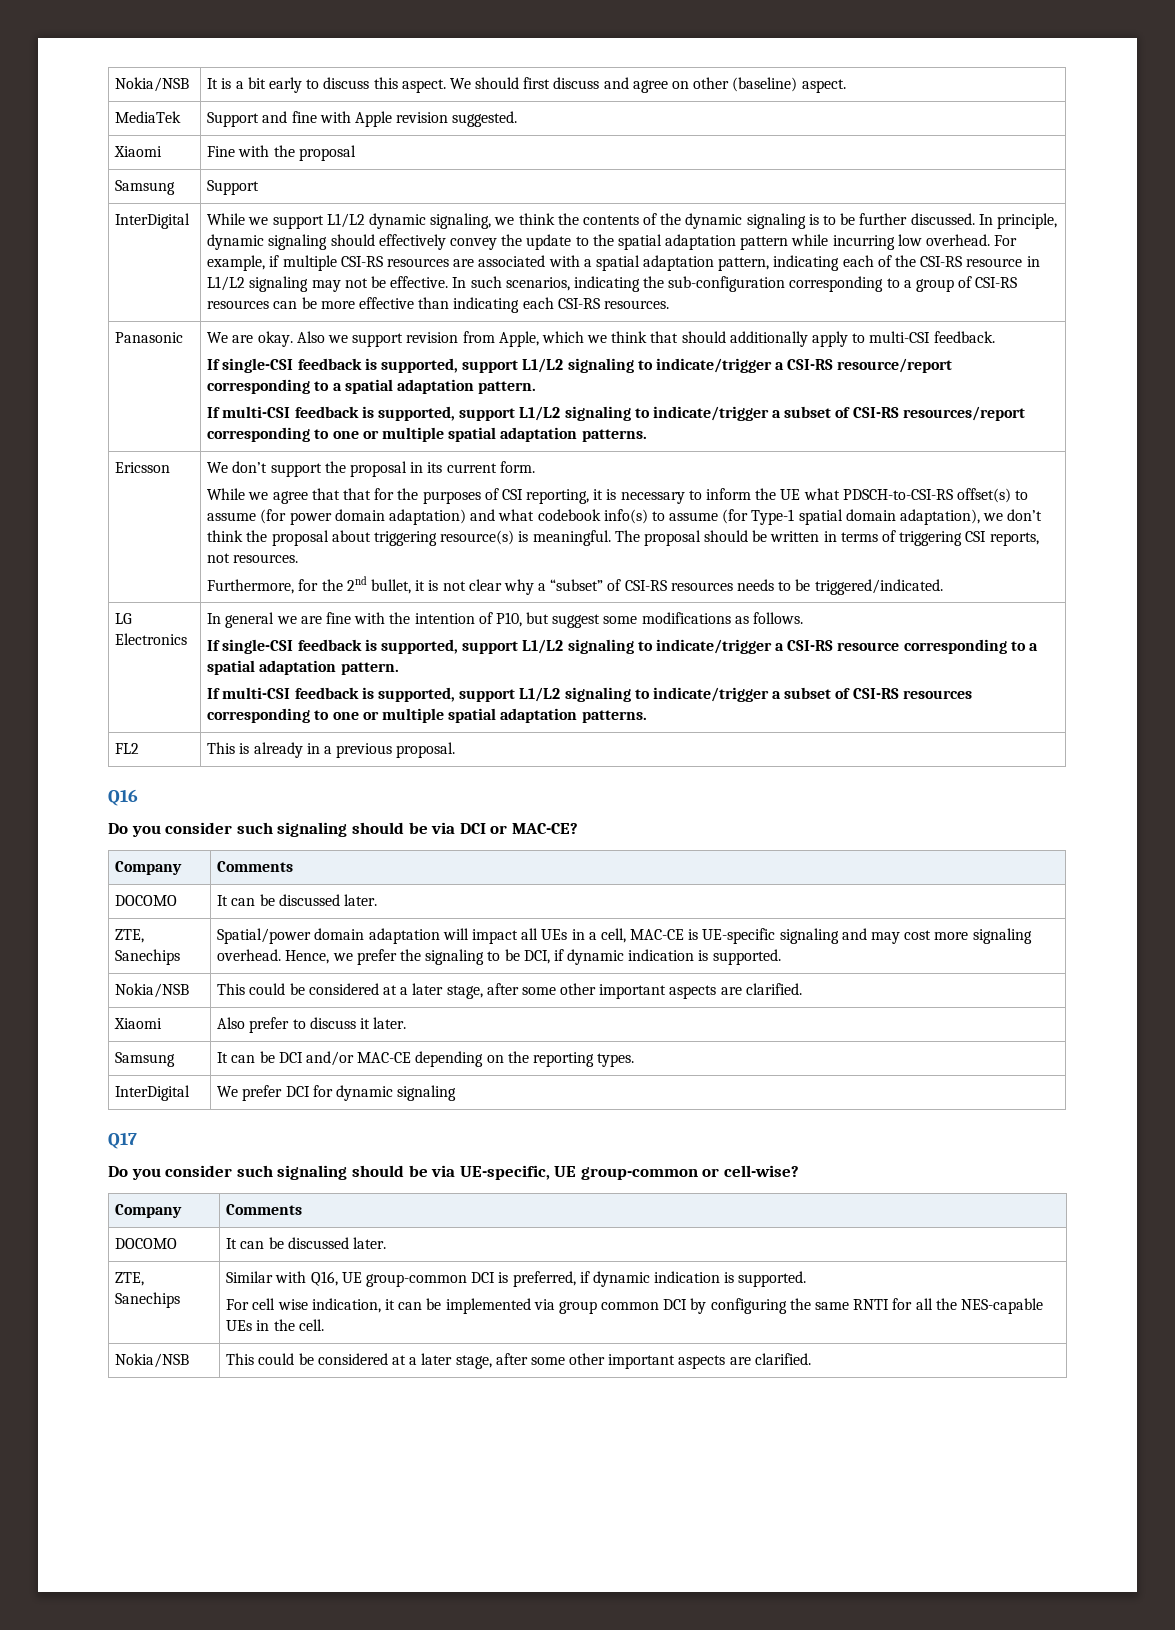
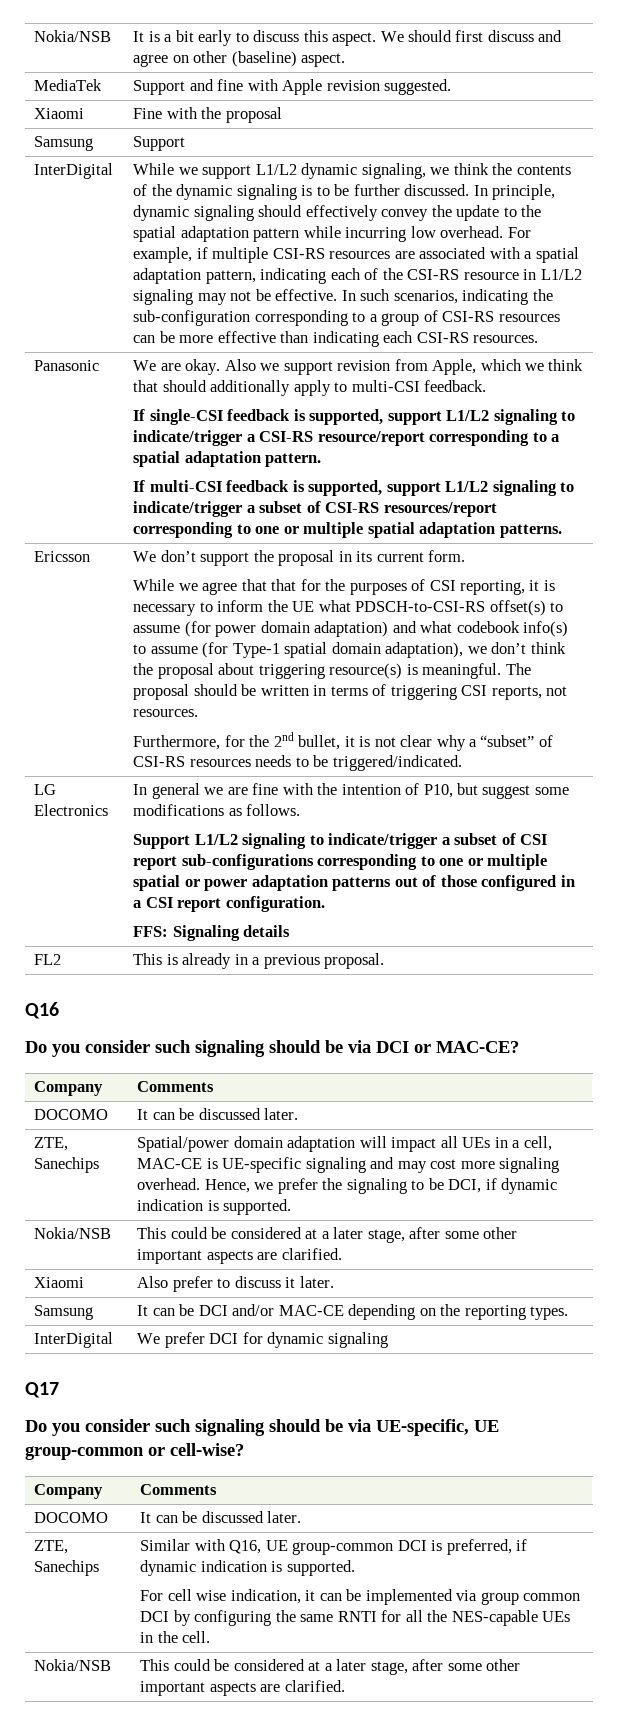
[207,639,1038,654] [207,660,399,675] [207,687,972,702] [207,708,647,723] If single-CSI feedback is supported, support L1/L2 signaling to indicate/trigger a CSI-RS resource corresponding to a spatial adaptation pattern. // If multi-CSI feedback is supported, support L1/L2 signaling to indicate/trigger a subset of CSI-RS resources corresponding to one or multiple spatial adaptation patterns. -> [133,833,548,849] [133,854,548,870] [133,875,575,891] [133,896,325,912] [133,925,291,941] Support L1/L2 signaling to indicate/trigger a subset of CSI report sub-configurations corresponding to one or multiple spatial or power adaptation patterns out of those configured in a CSI report configuration. // FFS: Signaling details

